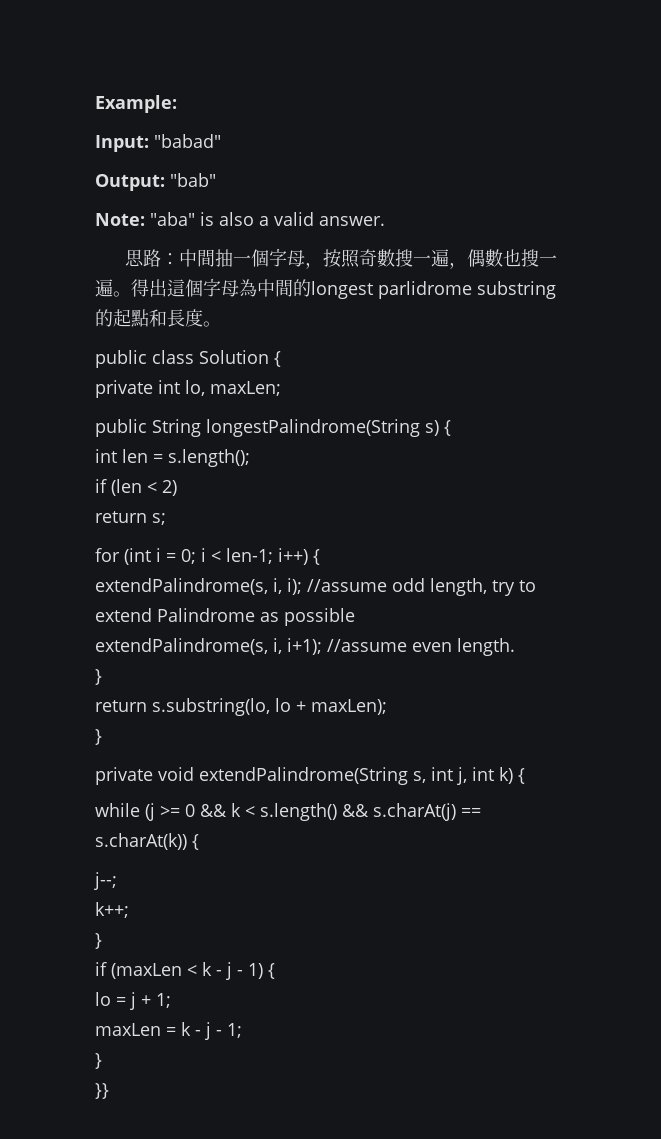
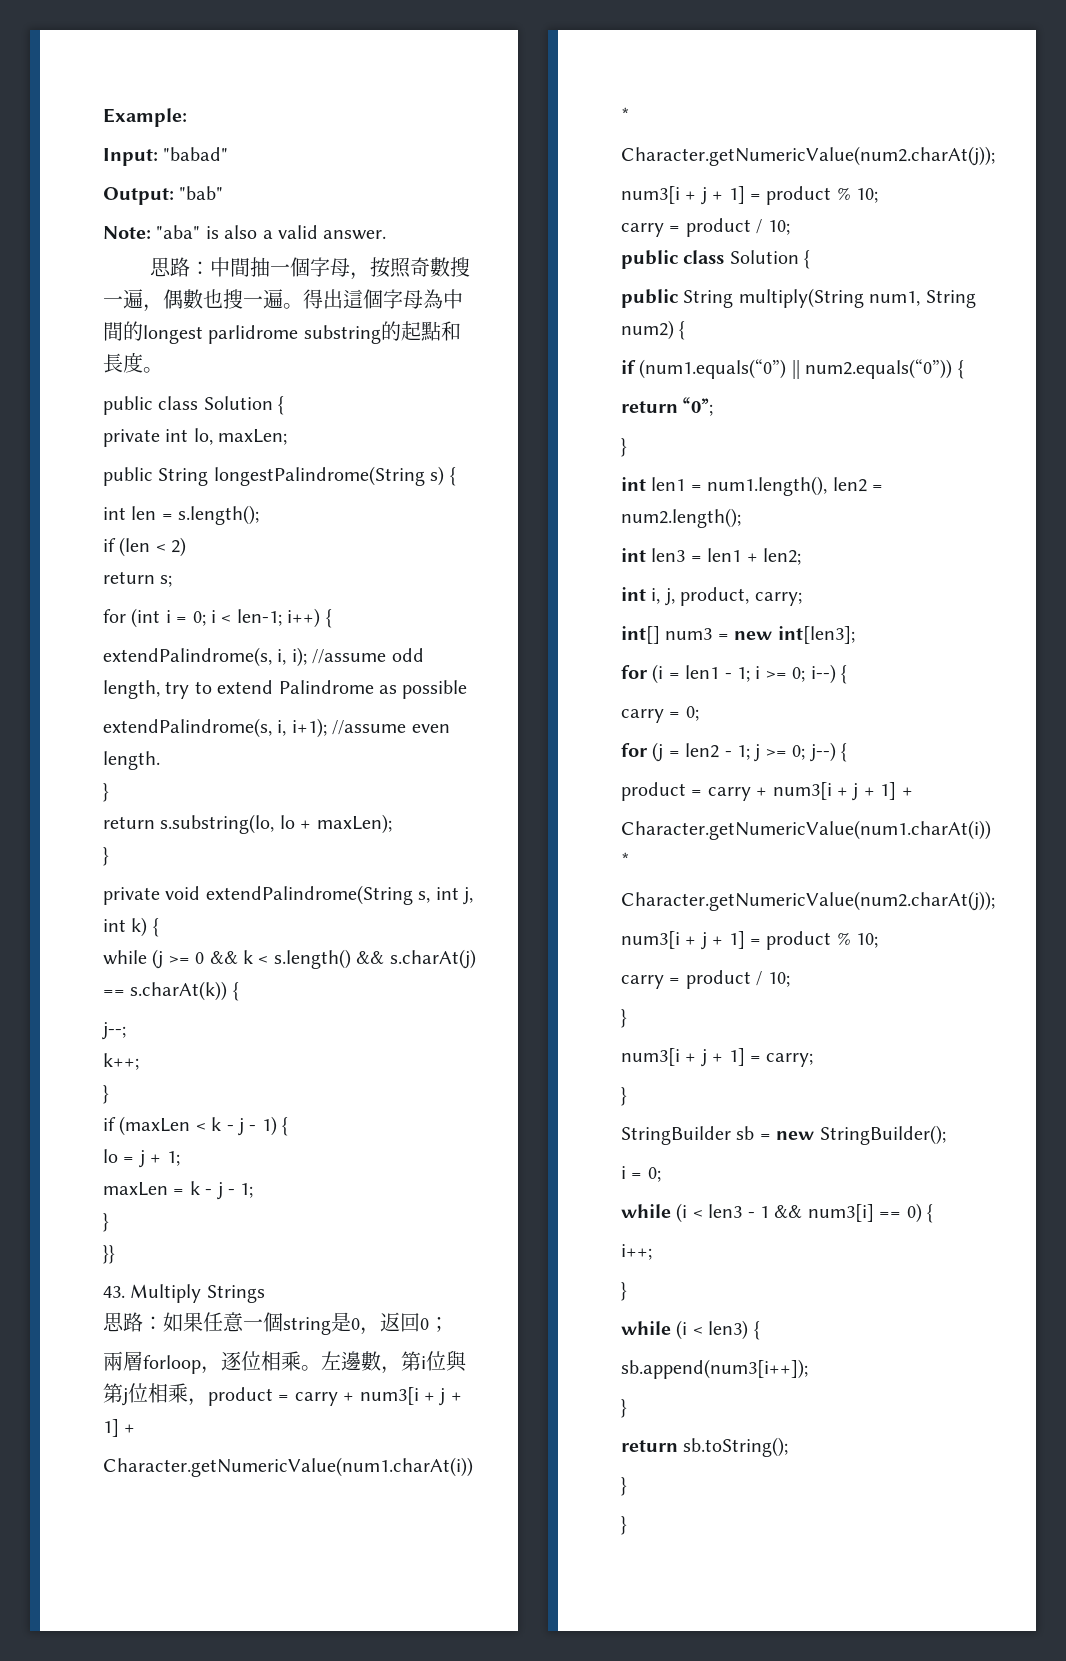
(109, 1091) none -> [103,1284,265,1303] [103,1312,449,1335] [103,1350,467,1374] [103,1383,462,1406] [103,1419,136,1437] [103,1457,473,1477] [621,107,630,122] [621,146,995,166] [621,186,879,205] [621,218,790,237] [621,250,811,269] [621,288,976,308] [621,320,686,340] [621,359,964,379] [621,397,714,416] [621,438,627,457] [621,476,883,496] [621,508,741,528] [621,548,801,565] [621,587,802,606] [621,626,855,644] [621,664,847,684] [621,706,699,723] [621,742,847,762] [621,782,913,801] [621,820,991,840] [621,852,630,867] [621,891,995,911] [621,931,879,950] [621,970,790,989] [621,1009,627,1028] [621,1048,814,1067] [621,1087,627,1106] [621,1125,946,1145] [621,1166,661,1182] [621,1203,933,1223] [621,1244,652,1260] [621,1282,627,1301] [621,1320,760,1340] [621,1359,808,1379] [621,1399,627,1418] [621,1437,789,1457] [621,1477,627,1496] [621,1516,627,1535] // 43. Multiply Strings // 思路：如果任意一個string是0，返回0； // 兩層forloop，逐位相乘。左邊數，第i位與第j位相乘，product = carry + num3[i + j + 1] + // Character.getNumericValue(num1.charAt(i)) * // Character.getNumericValue(num2.charAt(j)); // num3[i + j + 1] = product % 10; // carry = product / 10; // public class Solution { // public String multiply(String num1, String num2) { // if (num1.equals(“0”) || num2.equals(“0”)) { // return “0”; // } // int len1 = num1.length(), len2 = num2.length(); // int len3 = len1 + len2; // int i, j, product, carry; // int[] num3 = new int[len3]; // for (i = len1 - 1; i >= 0; i--) { // carry = 0; // for (j = len2 - 1; j >= 0; j--) { // product = carry + num3[i + j + 1] + // Character.getNumericValue(num1.charAt(i)) * // Character.getNumericValue(num2.charAt(j)); // num3[i + j + 1] = product % 10; // carry = product / 10; // } // num3[i + j + 1] = carry; // } // StringBuilder sb = new StringBuilder(); // i = 0; // while (i < len3 - 1 && num3[i] == 0) { // i++; // } // while (i < len3) { // sb.append(num3[i++]); // } // return sb.toString(); // } // }

